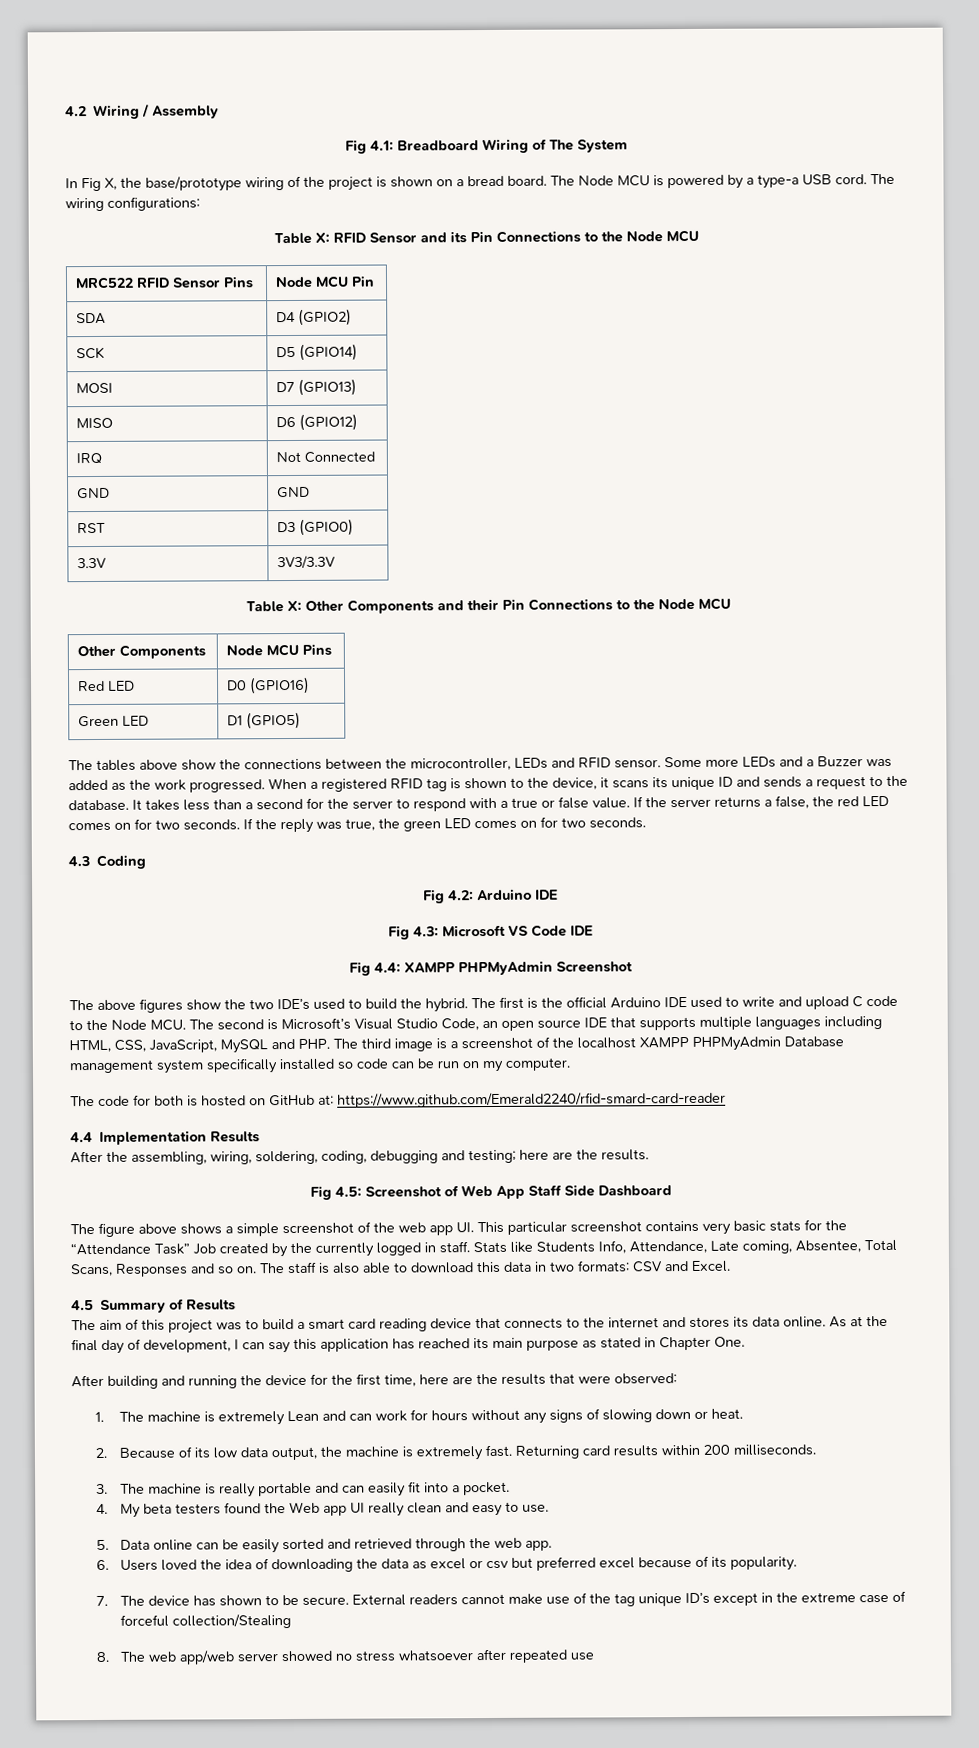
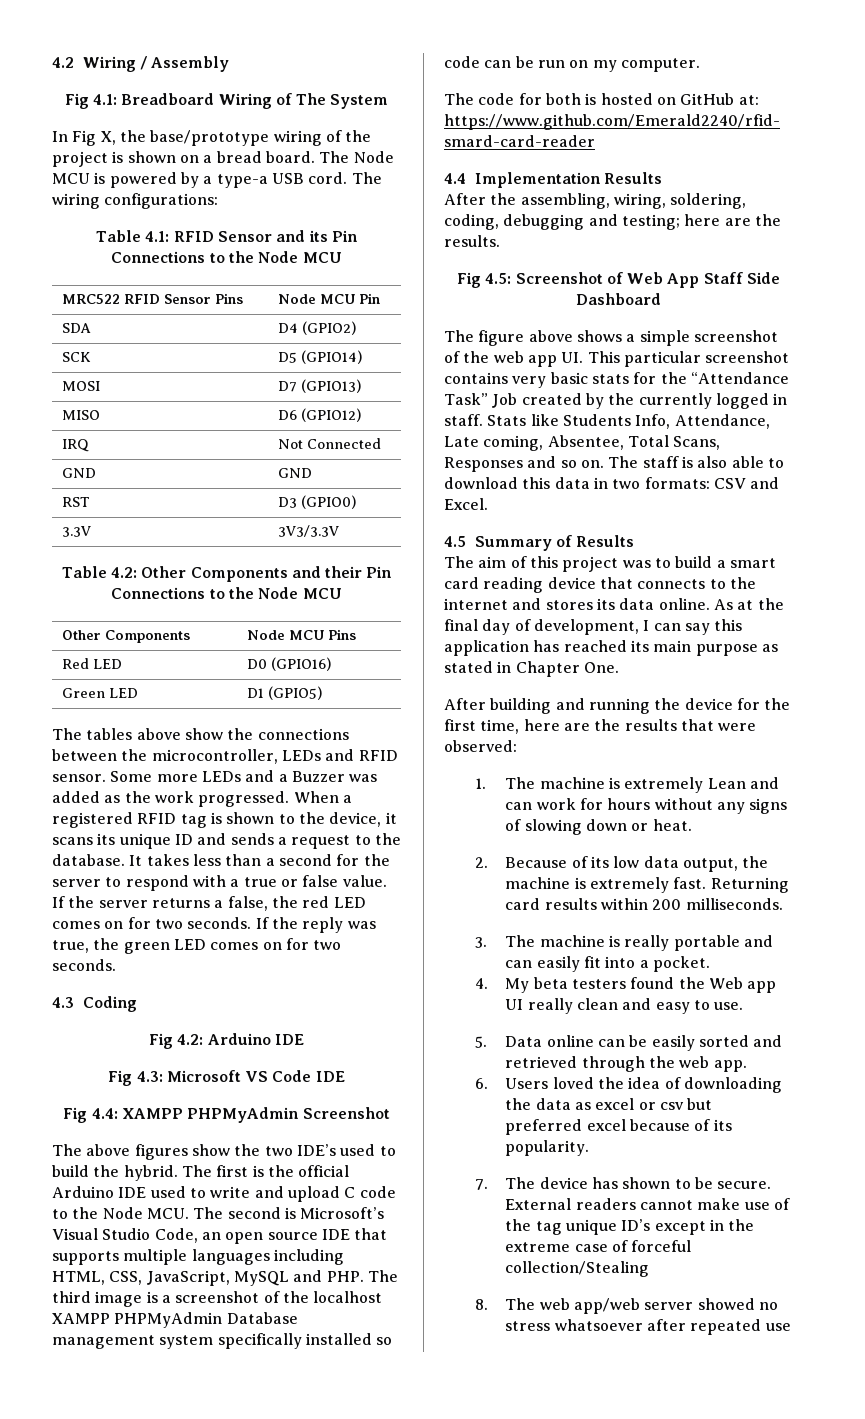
[314,232,330,243] X: -> [145,231,170,242] 4.1:
[286,600,302,612] X: -> [110,567,137,578] 4.2:

